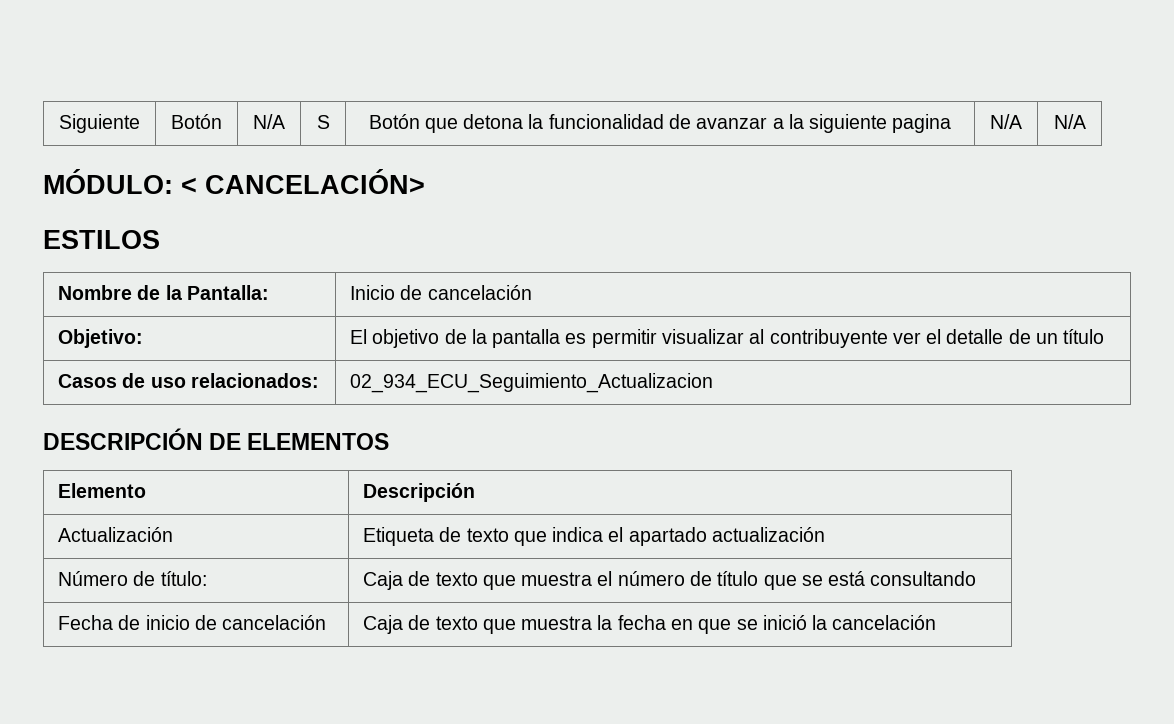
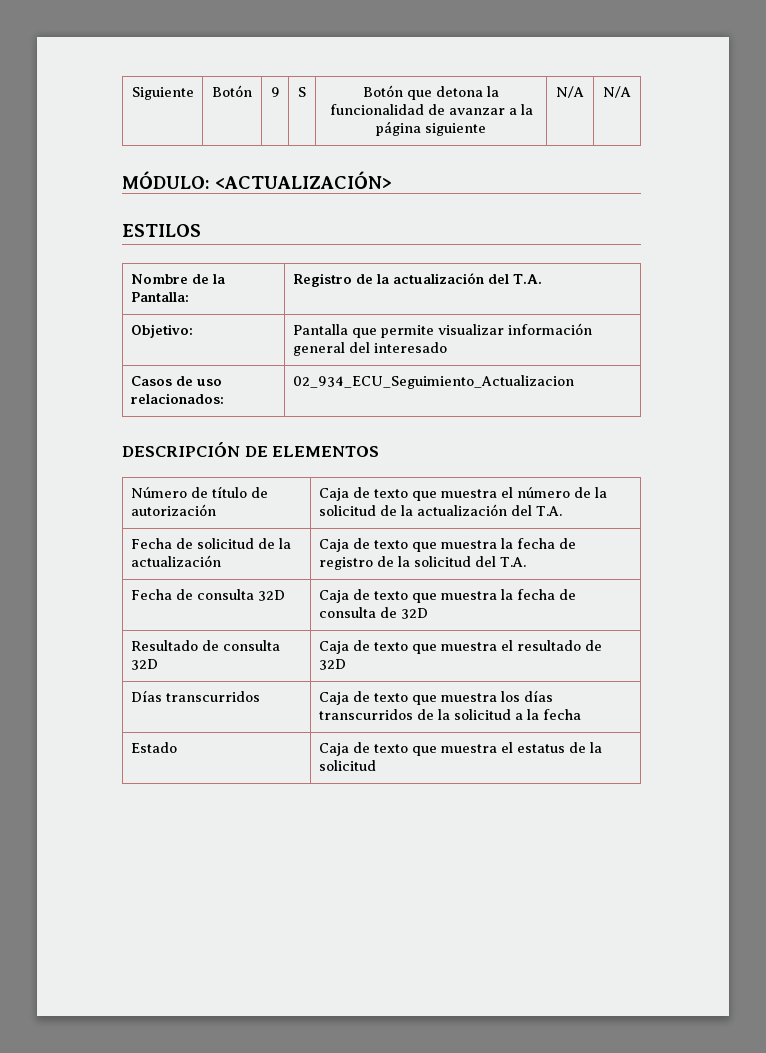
[253,114,285,129] N/A -> [270,87,280,97] 9
(804, 121) none -> [376,121,421,136] página
[892,114,952,133] pagina -> (486, 129) none
[181,169,425,194] < CANCELACIÓN> -> [215,171,392,189] <ACTUALIZACIÓN>
[350,285,532,300] [58,329,144,348] [350,329,1105,348] Inicio de cancelación // Objetivo: | El objetivo de la pantalla es permitir visualizar al contribuyente ver el detalle de un título -> [292,273,542,287] [130,324,193,338] [292,323,592,338] [292,342,447,356] Registro de la actualización del T.A. // Objetivo: | Pantalla que permite visualizar información general del interesado
[58,483,147,498] [363,483,476,502] [58,527,174,542] [363,527,825,546] // Elemento | Descripción // Actualización | Etiqueta de texto que indica el apartado actualización -> (380, 451) none
[160,571,207,586] título: -> [211,486,268,498] [130,504,216,516] título de autorización
[717,571,977,590] [58,615,327,630] [363,615,937,634] título que se está consultando // Fecha de inicio de cancelación | Caja de texto que muestra la fecha en que se inició la cancelación -> [594,487,607,498] [318,504,562,516] [130,538,291,549] [130,555,221,567] [318,538,576,552] [318,556,526,570] [130,589,285,601] [318,589,576,603] [318,607,428,619] [130,640,280,651] [130,659,158,670] [318,640,602,654] [318,659,346,670] [130,690,260,702] [318,690,553,705] [318,709,581,720] [130,742,177,753] [318,742,602,756] [318,760,376,771] la solicitud de la actualización del T.A. // Fecha de solicitud de la actualización | Caja de texto que muestra la fecha de registro de la solicitud del T.A. // Fecha de consulta 32D | Caja de texto que muestra la fecha de consulta de 32D // Resultado de consulta 32D | Caja de texto que muestra el resultado de 32D // Días transcurridos | Caja de texto que muestra los días transcurridos de la solicitud a la fecha // Estado | Caja de texto que muestra el estatus de la solicitud

